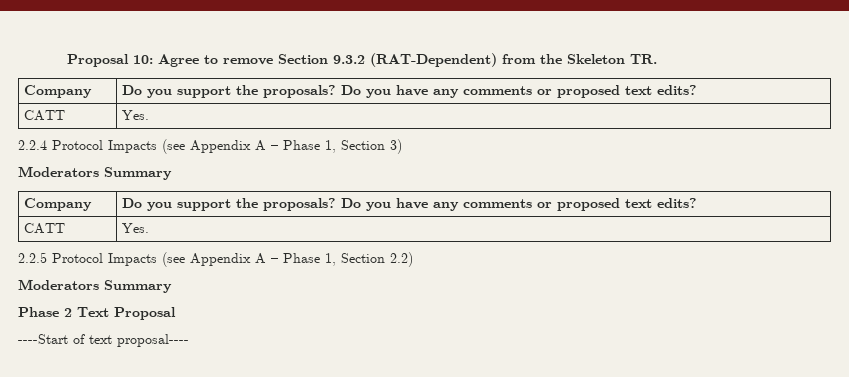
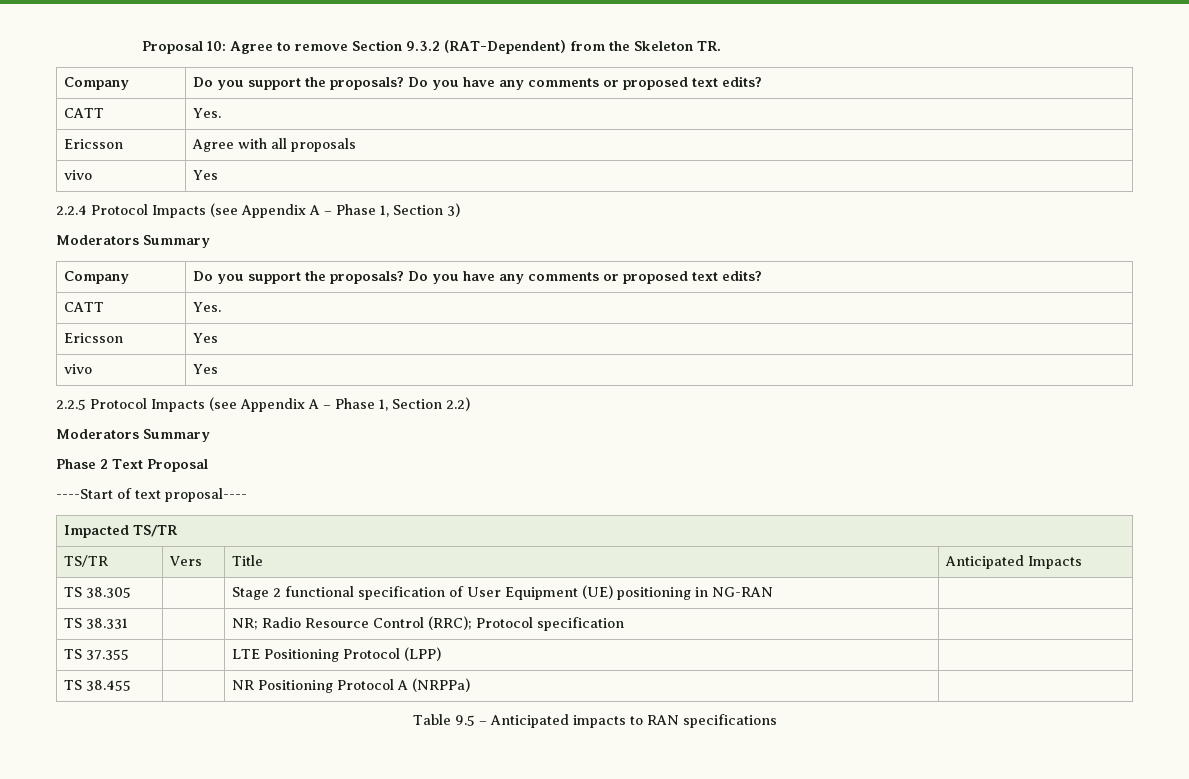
(150, 115) none -> [64,139,124,149] [192,138,357,152] [64,170,93,180] [193,170,219,180] // Ericsson | Agree with all proposals // vivo | Yes
(150, 228) none -> [64,333,124,343] [193,333,219,343] [64,364,93,374] [193,364,219,374] // Ericsson | Yes // vivo | Yes
(189, 340) none -> [64,525,179,538] [64,555,109,567] [169,556,203,566] [232,555,264,566] [945,555,1083,569] [64,587,132,598] [232,585,774,600] [64,618,129,629] [232,616,625,631] [64,649,130,660] [232,647,442,662] [64,680,132,691] [232,678,471,693] [412,714,777,728] // Impacted TS/TR // TS/TR | Vers | Title | Anticipated Impacts // TS 38.305 | | Stage 2 functional specification of User Equipment (UE) positioning in NG-RAN | // TS 38.331 | | NR; Radio Resource Control (RRC); Protocol specification | // TS 37.355 | | LTE Positioning Protocol (LPP) | // TS 38.455 | | NR Positioning Protocol A (NRPPa) | // Table 9.5 – Anticipated impacts to RAN specifications

